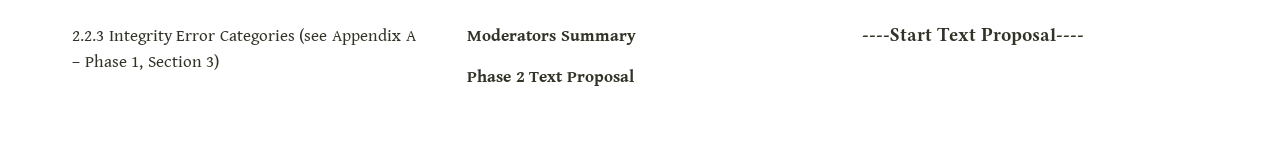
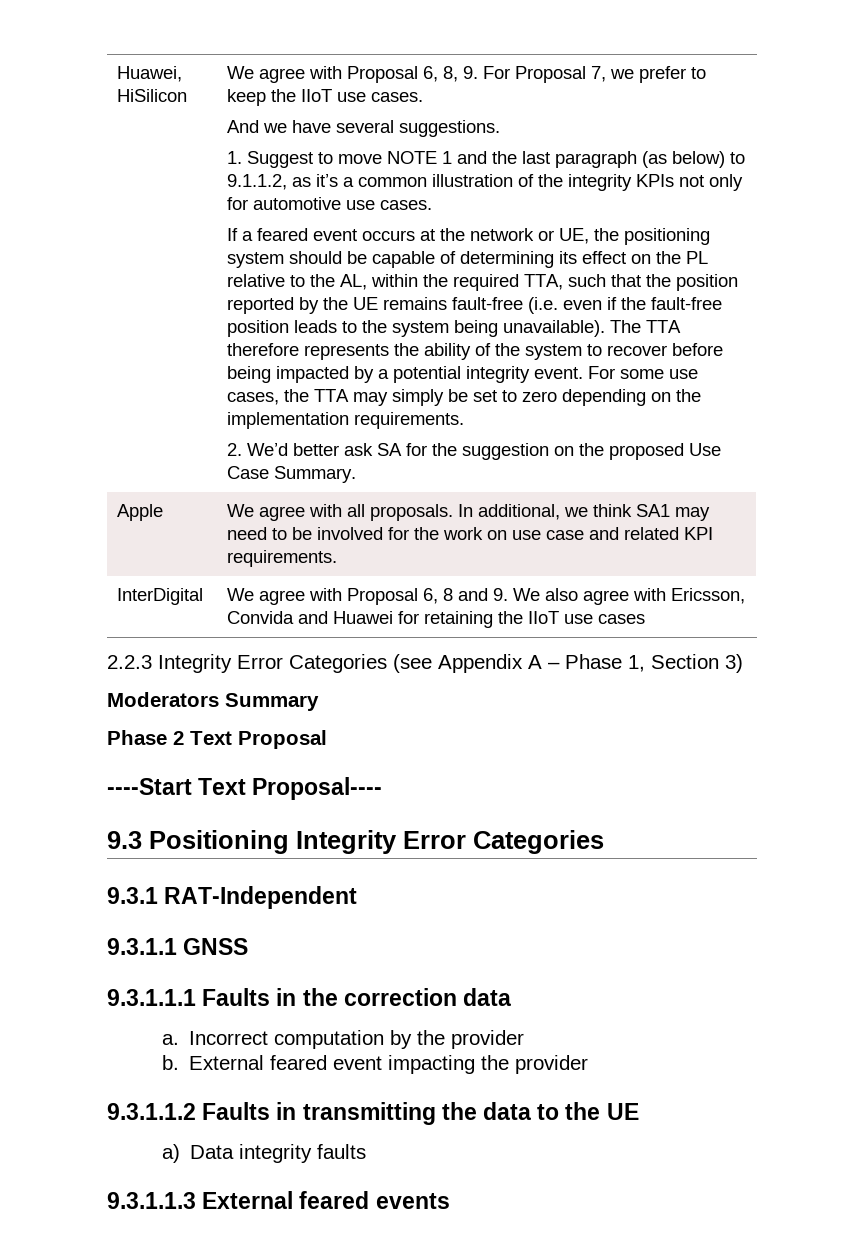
(72, 36) none -> [117,66,183,82] [117,89,188,102] [227,66,707,83] [227,89,424,106] [227,120,501,137] [227,151,746,168] [227,174,744,191] [227,197,433,210] [227,228,711,245] [227,251,709,268] [227,274,739,291] [227,297,723,314] [227,320,682,337] [227,343,724,360] [227,366,699,383] [227,389,702,406] [227,412,465,429] [227,443,722,460] [227,466,357,483] [117,504,164,521] [227,504,711,521] [227,527,714,540] [227,550,338,567] [117,588,204,605] [227,588,746,605] [227,611,646,628] Huawei, HiSilicon | We agree with Proposal 6, 8, 9. For Proposal 7, we prefer to keep the IIoT use cases. // And we have several suggestions. // 1. Suggest to move NOTE 1 and the last paragraph (as below) to 9.1.1.2, as it’s a common illustration of the integrity KPIs not only for automotive use cases. // If a feared event occurs at the network or UE, the positioning system should be capable of determining its effect on the PL relative to the AL, within the required TTA, such that the position reported by the UE remains fault-free (i.e. even if the fault-free position leads to the system being unavailable). The TTA therefore represents the ability of the system to recover before being impacted by a potential integrity event. For some use cases, the TTA may simply be set to zero depending on the implementation requirements. // 2. We’d better ask SA for the suggestion on the proposed Use Case Summary. // Apple | We agree with all proposals. In additional, we think SA1 may need to be involved for the work on use case and related KPI requirements. // InterDigital | We agree with Proposal 6, 8 and 9. We also agree with Ericsson, Convida and Huawei for retaining the IIoT use cases //
(1085, 36) none -> [107,830,604,854] [107,886,358,909] [107,938,249,955] [107,988,512,1006] [161,1030,524,1049] [161,1055,588,1074] [107,1102,639,1125] [161,1144,366,1163] [107,1191,450,1209] // 9.3 Positioning Integrity Error Categories // 9.3.1 RAT-Independent // 9.3.1.1 GNSS // 9.3.1.1.1 Faults in the correction data // a. Incorrect computation by the provider // b. External feared event impacting the provider // 9.3.1.1.2 Faults in transmitting the data to the UE // a) Data integrity faults // 9.3.1.1.3 External feared events

